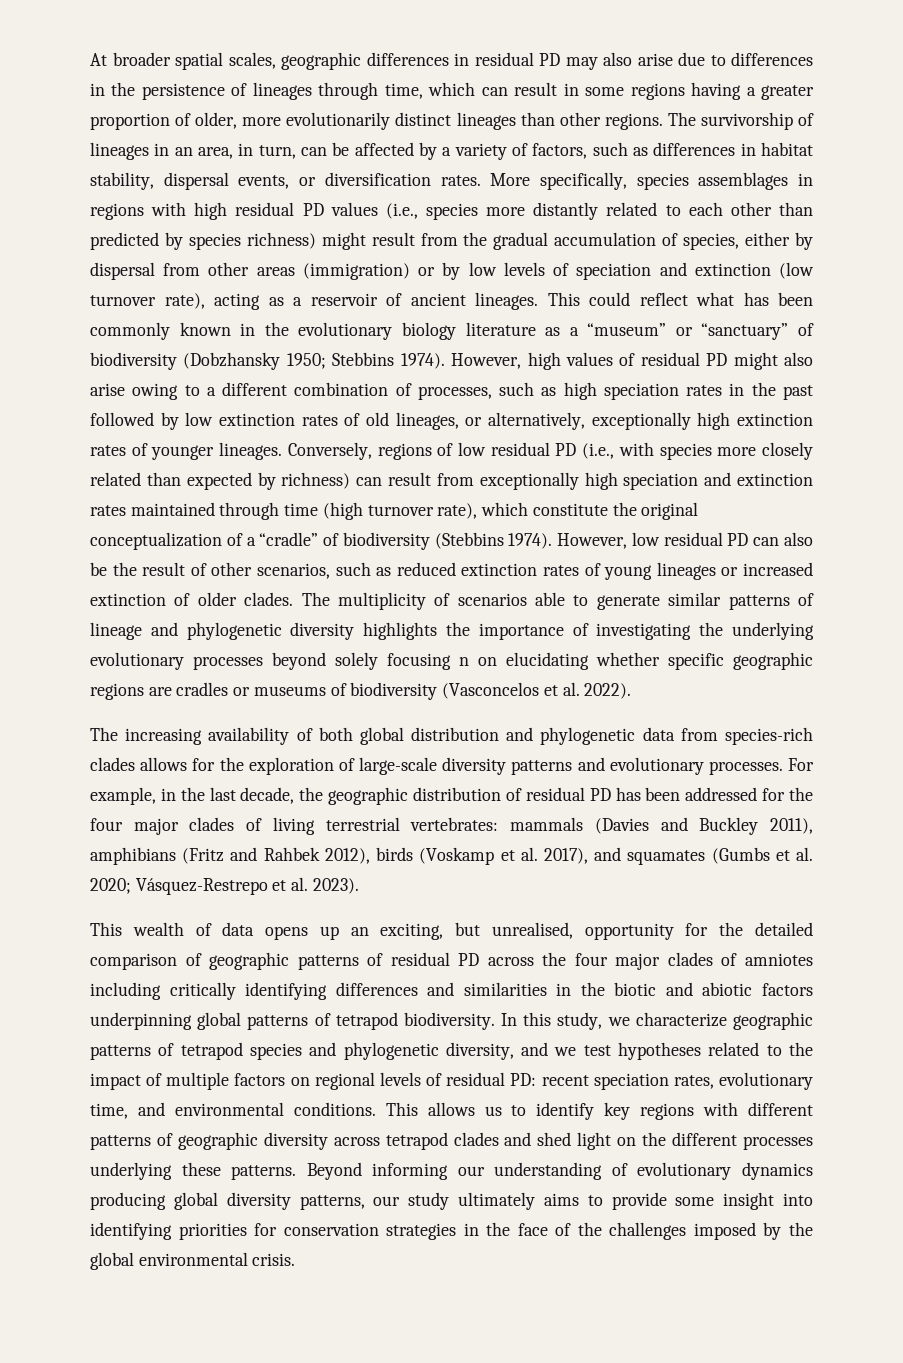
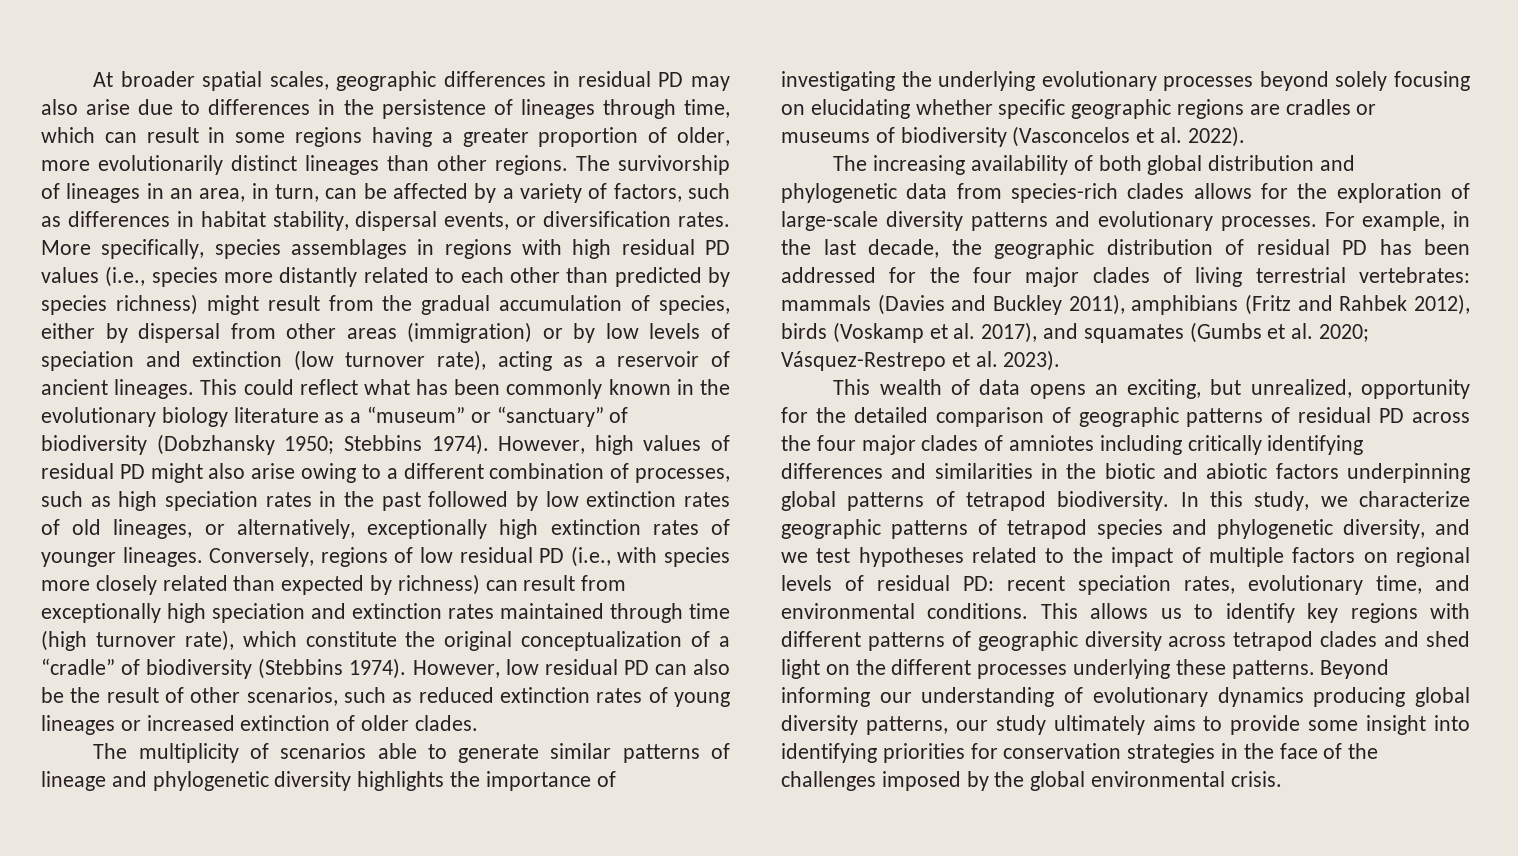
(294, 599) none -> (478, 723) //
[459,657,469,666] n -> (1470, 81) none
[319,926,339,940] up -> (1086, 391) none
[491,922,573,939] unrealised, -> [1250,379,1352,398] unrealized,

